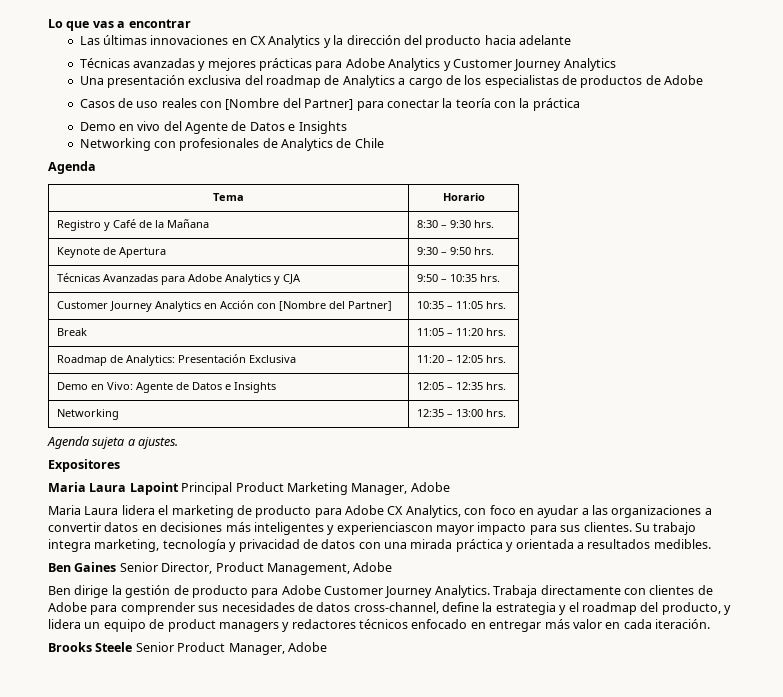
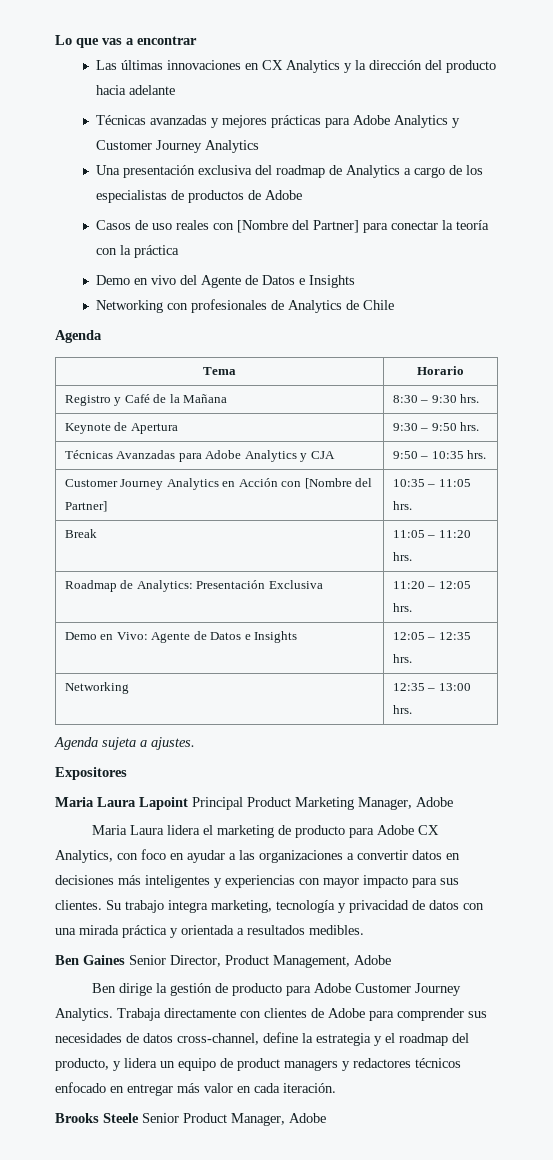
[336,522,433,535] experienciascon -> [225,875,320,888] experiencias con

